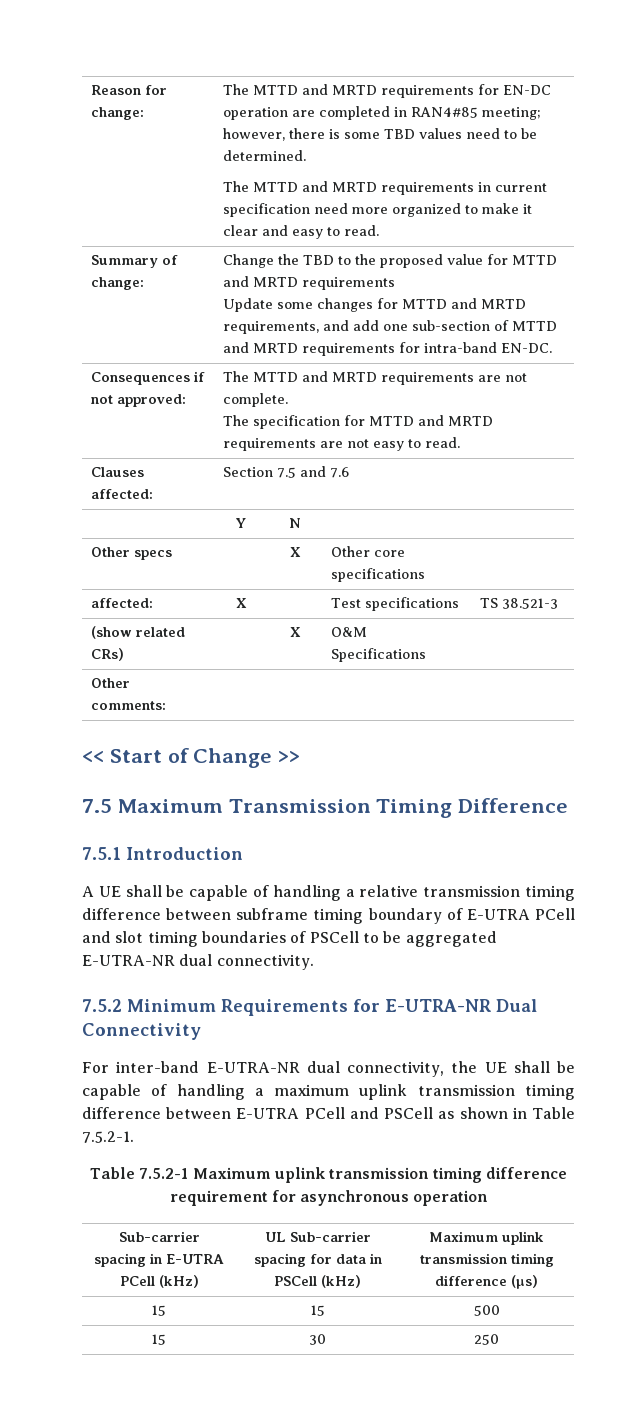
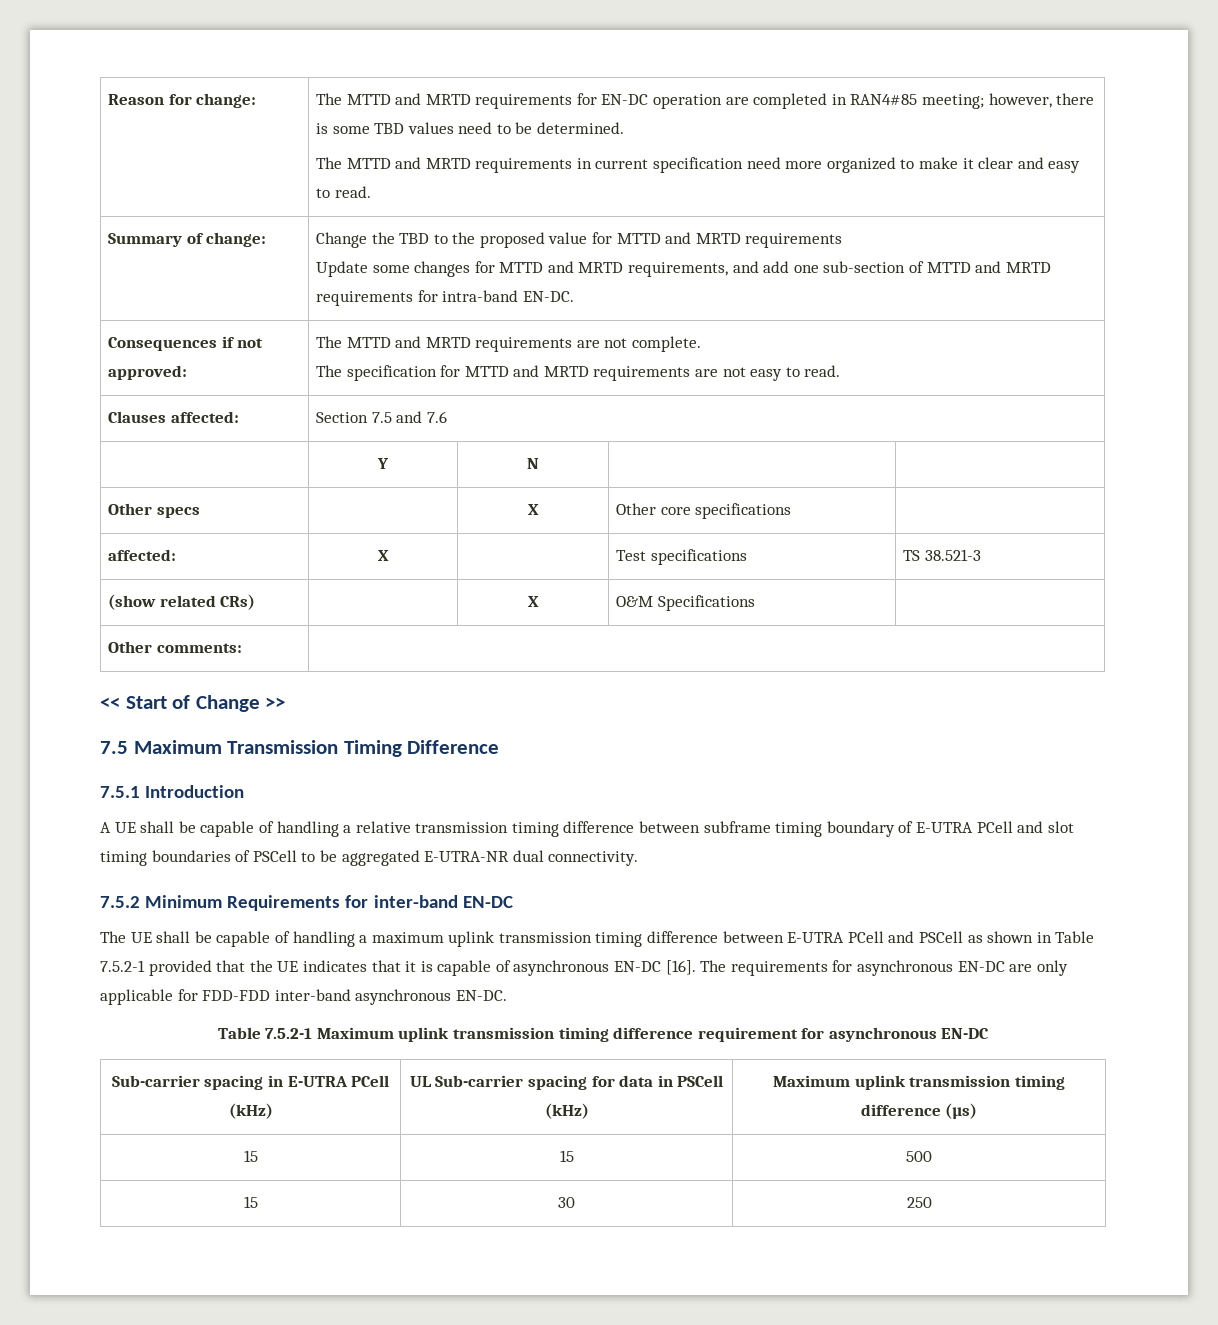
[385,999,537,1012] [82,1023,201,1040] [82,1061,478,1077] E-UTRA-NR Dual Connectivity // For inter-band E-UTRA-NR dual connectivity, the -> [373,895,513,908] [100,931,126,943] inter-band EN-DC // The
[82,1131,134,1143] 7.5.2-1. -> [100,960,1068,976] [100,989,507,1005] 7.5.2-1 provided that the UE indicates that it is capable of asynchronous EN-DC [16]. The requirements for asynchronous EN-DC are only applicable for FDD-FDD inter-band asynchronous EN-DC.
[413,1190,489,1206] operation -> [941,1028,990,1039] EN-DC

